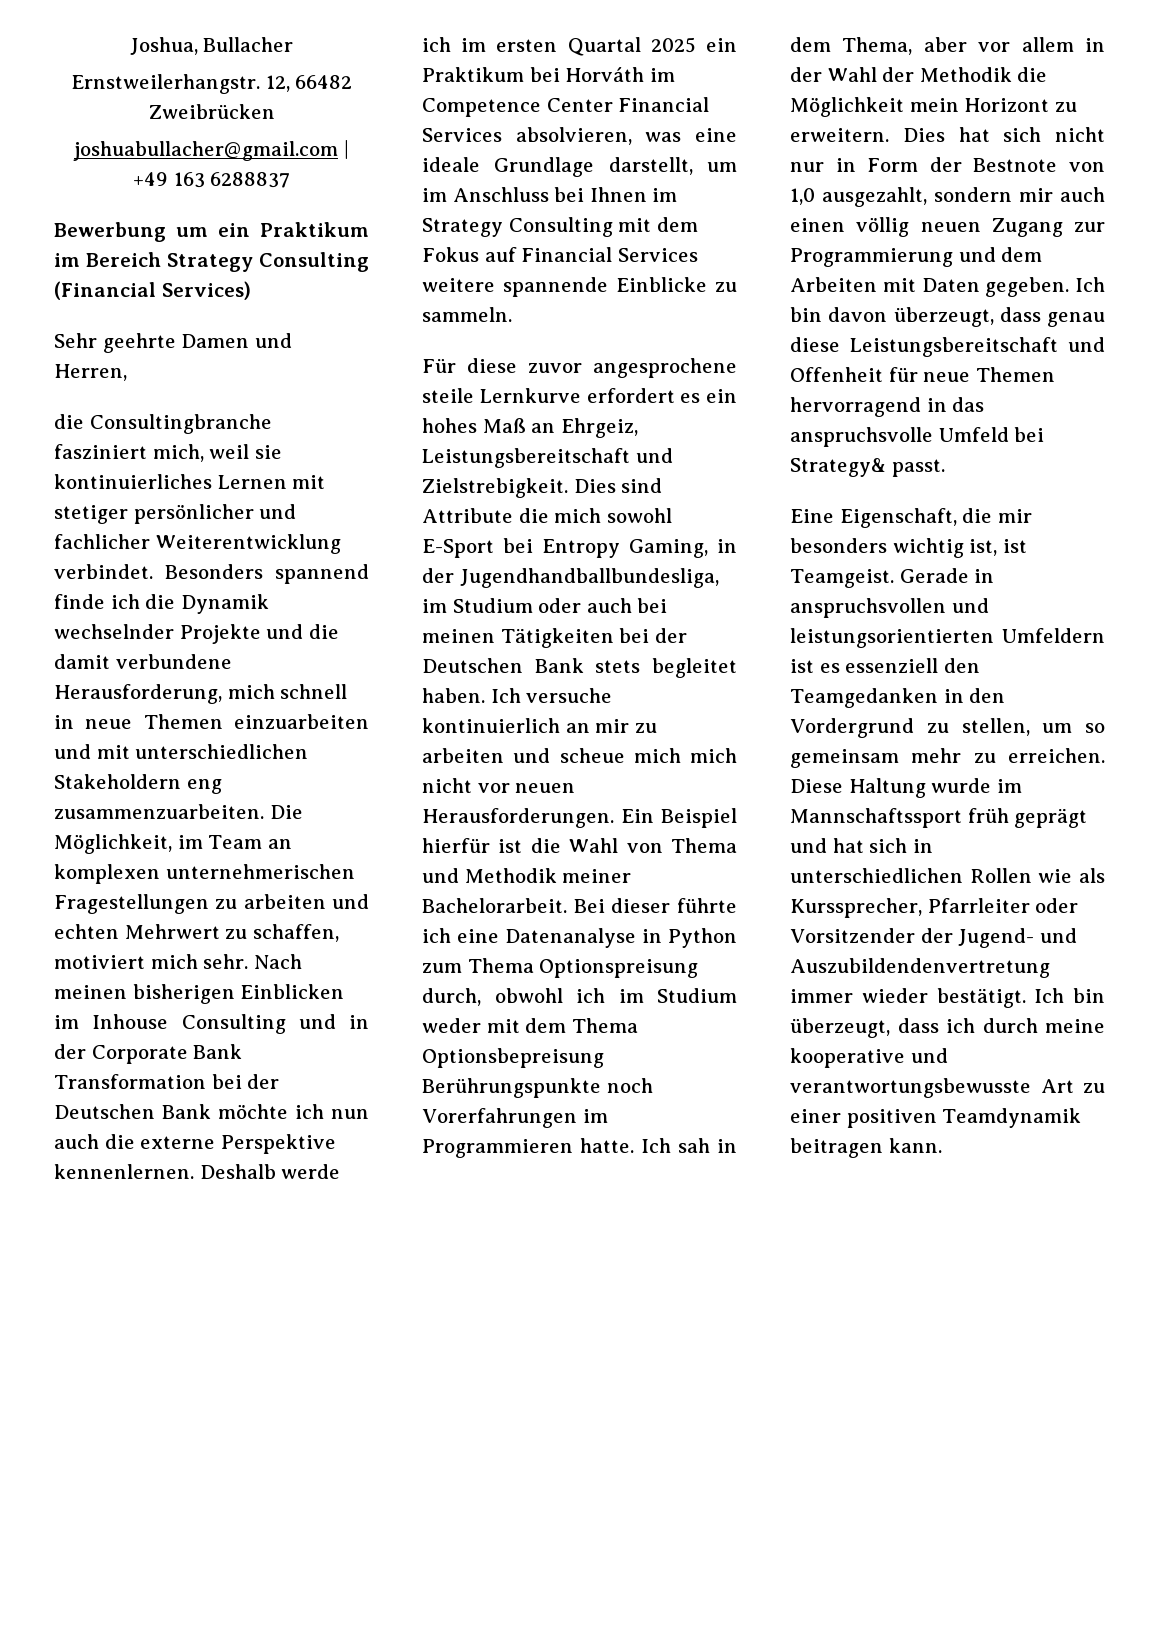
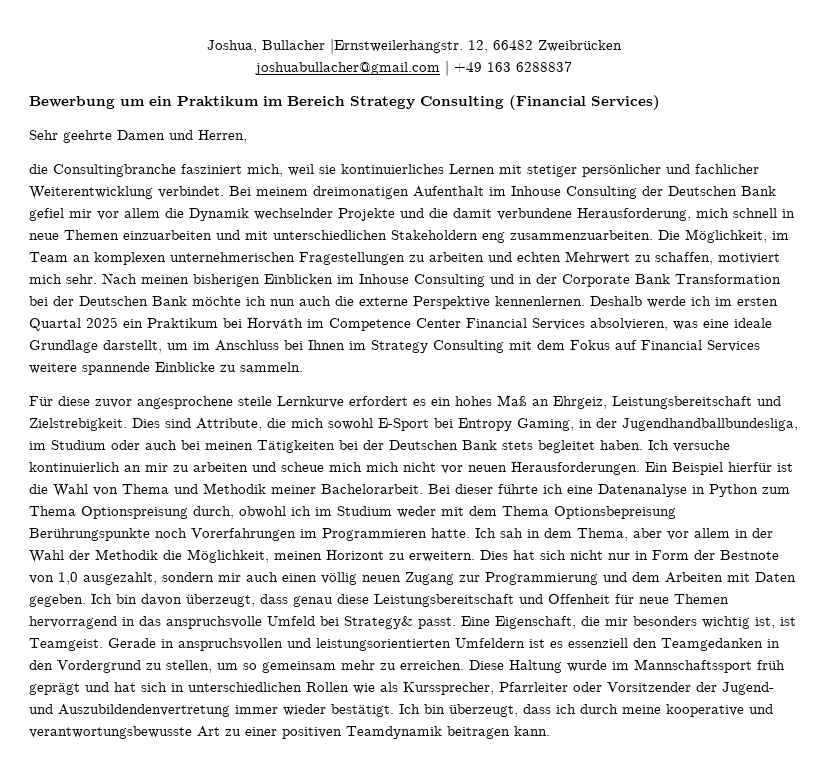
[70,74,260,94] // Ernstweilerhangstr. -> [330,38,463,54] |Ernstweilerhangstr.
[165,564,369,584] [54,594,140,609] Besonders spannend finde ich -> [229,186,776,199] [29,208,160,221] Bei meinem dreimonatigen Aufenthalt im Inhouse Consulting der Deutschen Bank gefiel mir vor allem
[422,508,513,523] Attribute -> [196,418,262,431] Attribute,
[790,97,959,117] Möglichkeit mein -> [187,549,322,563] Möglichkeit, meinen
(945, 468) // -> (456, 623) none

